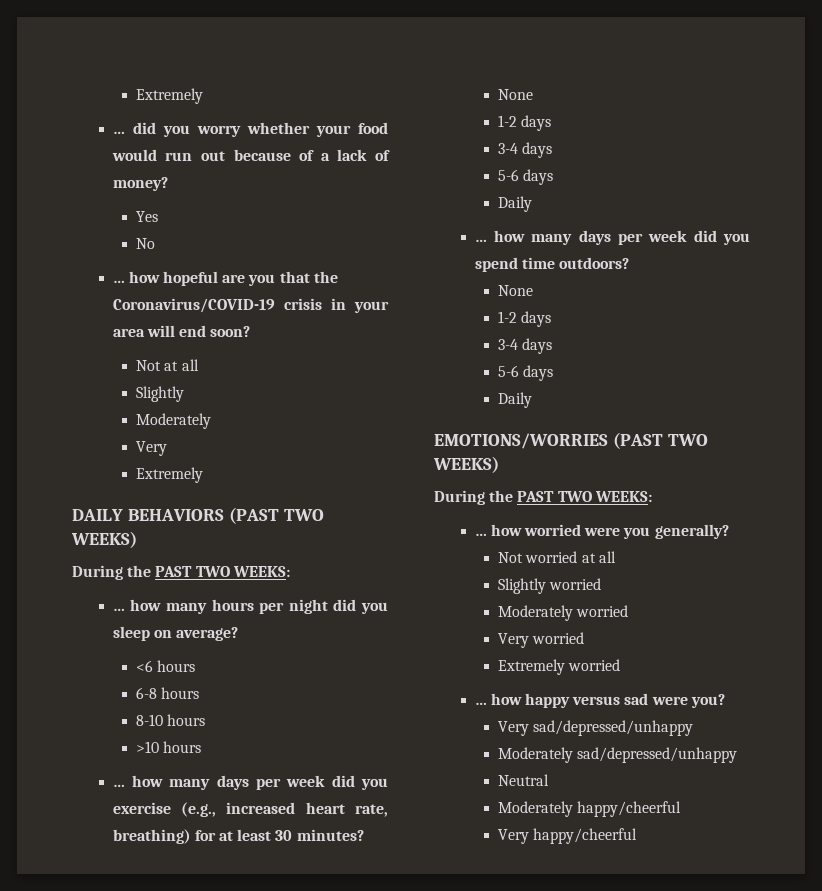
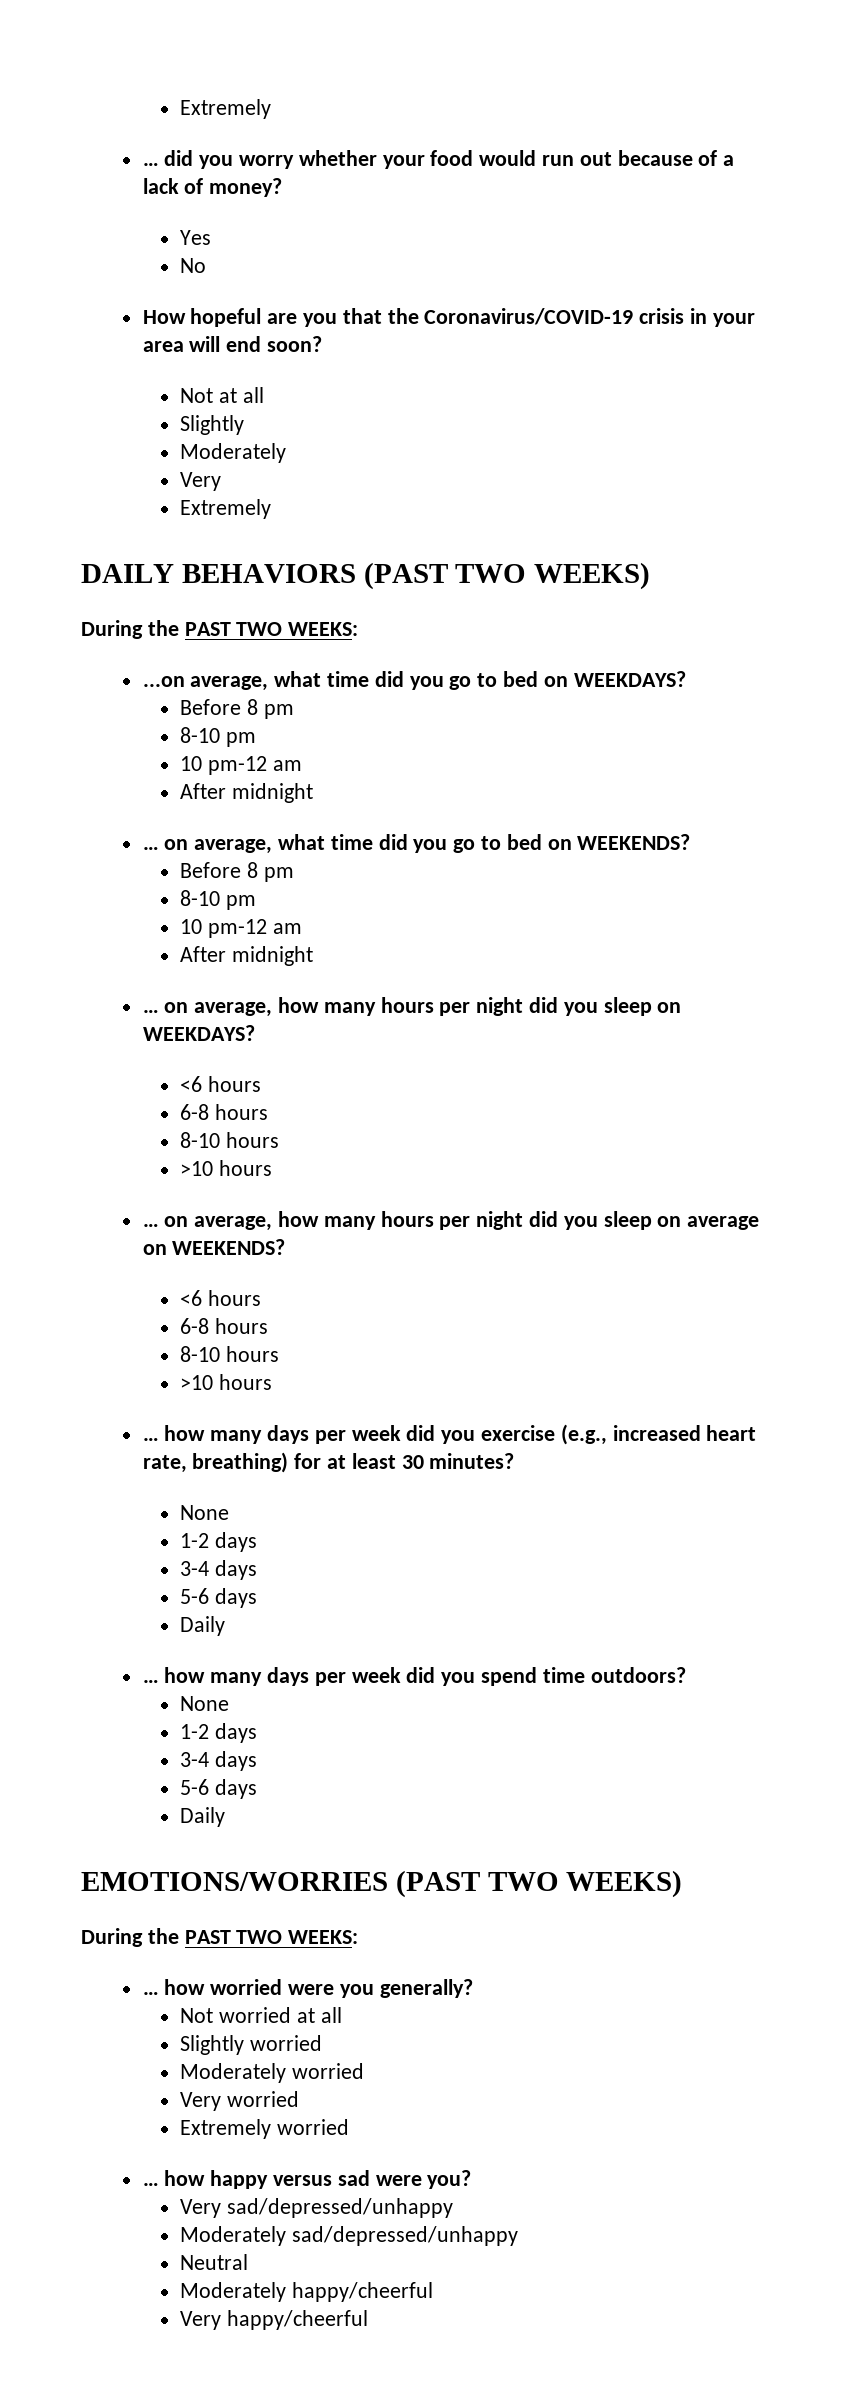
[112,271,160,283] … how -> [142,310,186,324] How
[112,599,388,614] [112,626,239,641] … how many hours per night did you sleep on average? -> [142,671,686,691] [180,699,295,719] [180,727,257,747] [180,756,303,775] [180,783,314,803] [142,834,691,854] [180,862,295,882] [180,890,257,910] [180,919,303,938] [180,946,314,966] [142,997,682,1017] [142,1025,255,1041] [180,1076,262,1092] [180,1104,269,1120] [180,1132,280,1148] [180,1160,273,1176] [142,1211,760,1231] [142,1239,286,1255] ...on average, what time did you go to bed on WEEKDAYS? // Before 8 pm // 8-10 pm // 10 pm-12 am // After midnight // … on average, what time did you go to bed on WEEKENDS? // Before 8 pm // 8-10 pm // 10 pm-12 am // After midnight // … on average, how many hours per night did you sleep on WEEKDAYS? // <6 hours // 6-8 hours // 8-10 hours // >10 hours // … on average, how many hours per night did you sleep on average on WEEKENDS?

